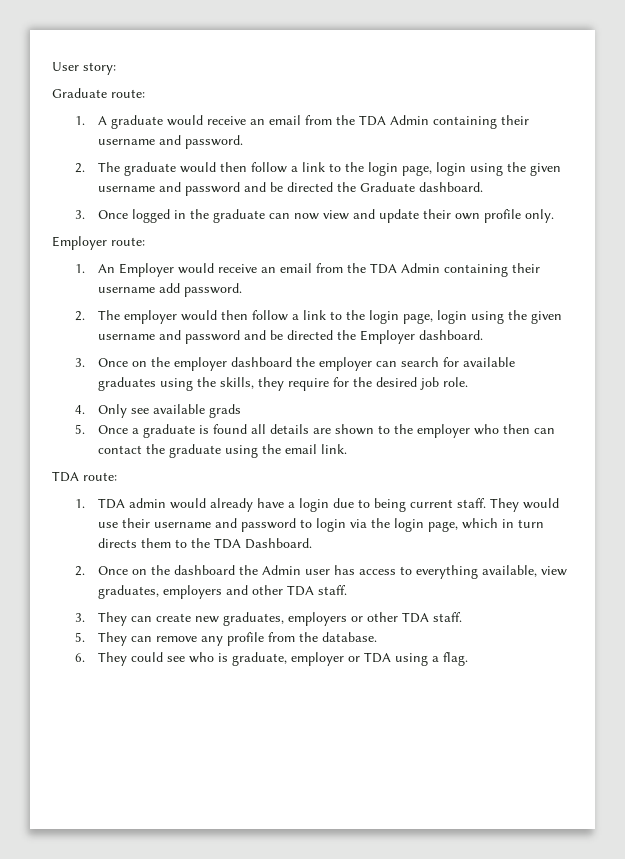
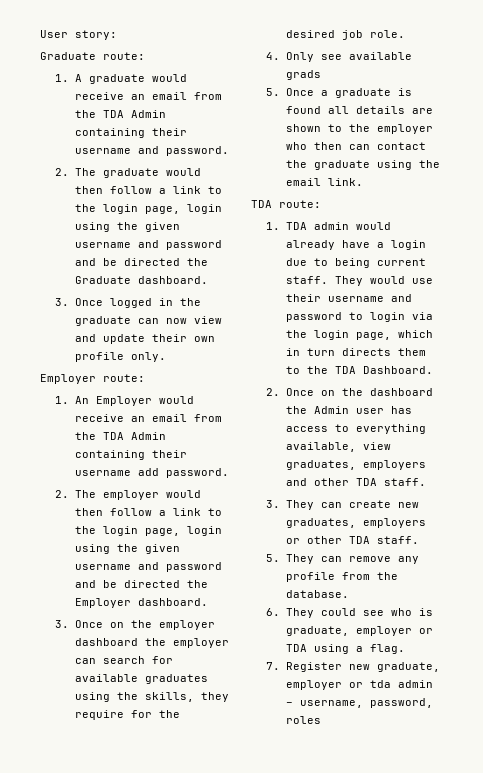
(468, 659) none -> [266,662,440,672] [285,680,433,690] [285,698,433,708] [285,716,321,724] // 7. Register new graduate, employer or tda admin – username, password, roles

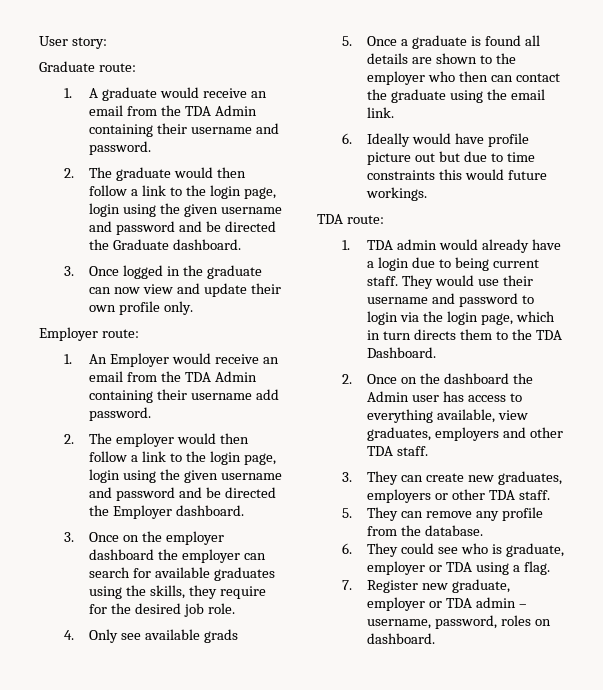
(363, 182) none -> [342,133,530,147] [367,151,535,165] [367,169,548,180] [366,187,428,201] // 6. Ideally would have profile picture out but due to time constraints this would future workings.
[369,680,391,688] tda -> [446,598,473,608] TDA
(321, 720) none -> [535,619,552,626] [367,633,436,644] on dashboard.

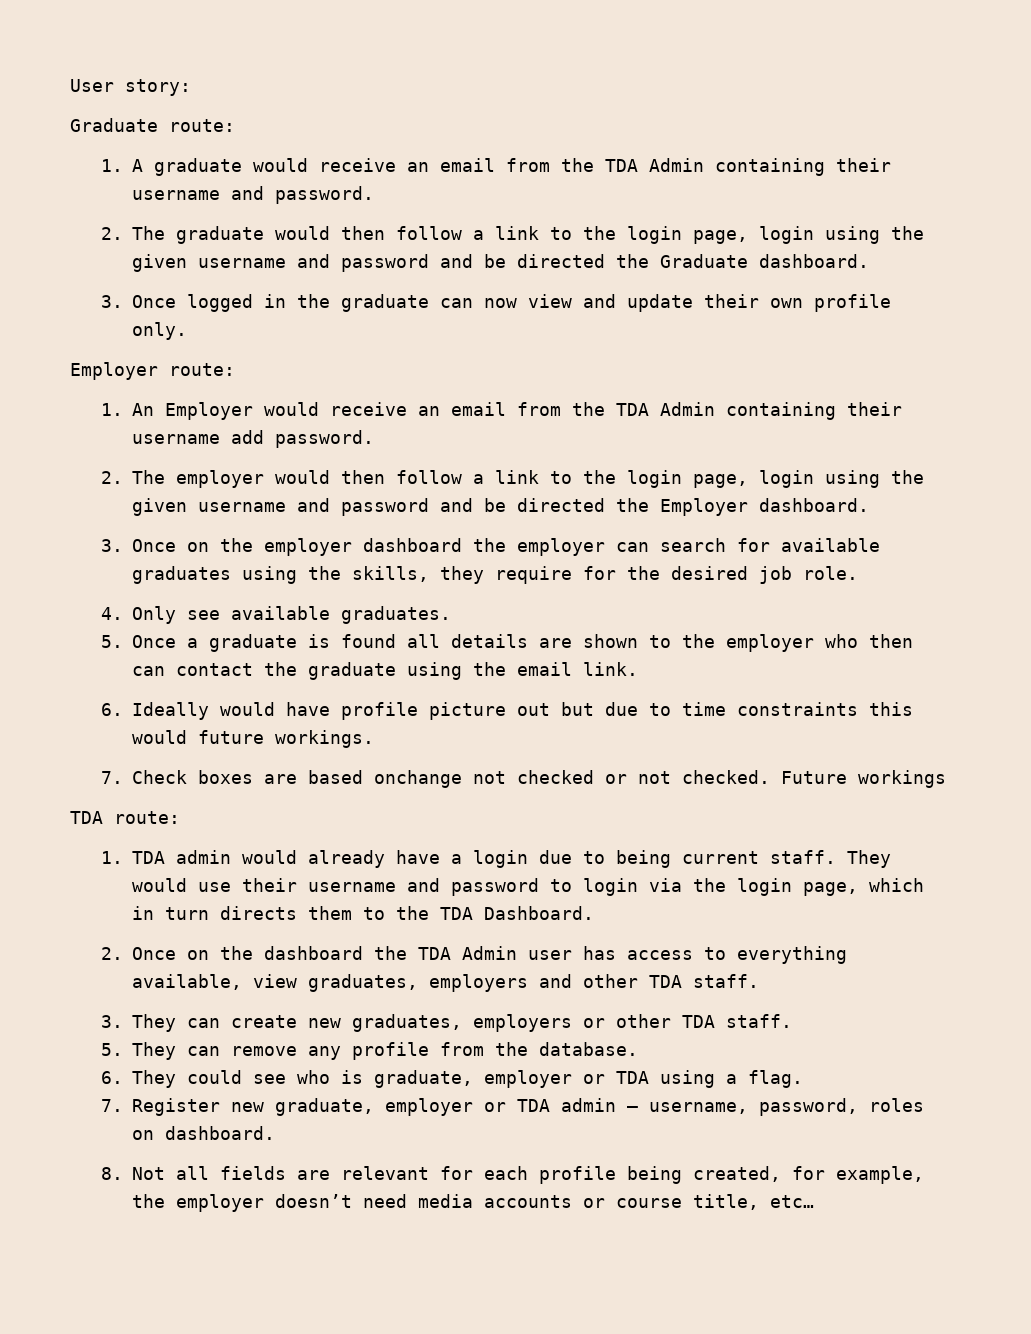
[204,629,239,643] grads -> [340,606,451,624] graduates.
(428, 194) none -> [100,770,946,788] // 7. Check boxes are based onchange not checked or not checked. Future workings
(533, 378) none -> [417,947,451,960] TDA
(436, 638) none -> [100,1166,924,1184] [131,1194,814,1212] // 8. Not all fields are relevant for each profile being created, for example, the employer doesn’t need media accounts or course title, etc…

